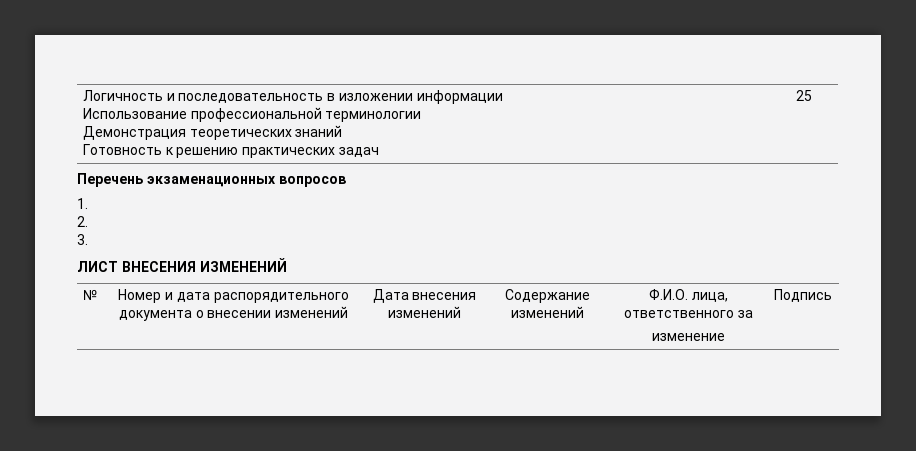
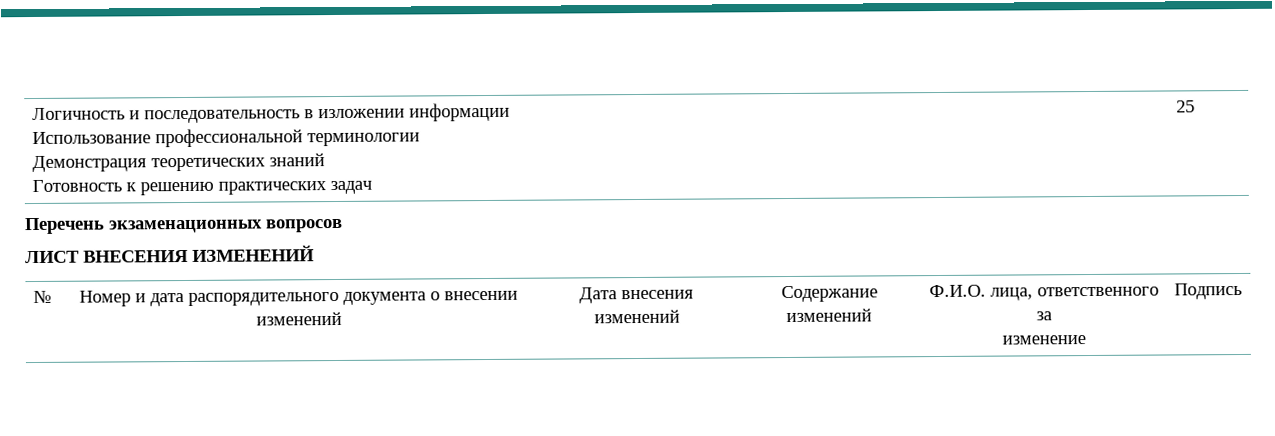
[77,198,88,209] [77,216,88,227] [77,234,88,245] // 1. // 2. // 3. -> (343, 225) none

